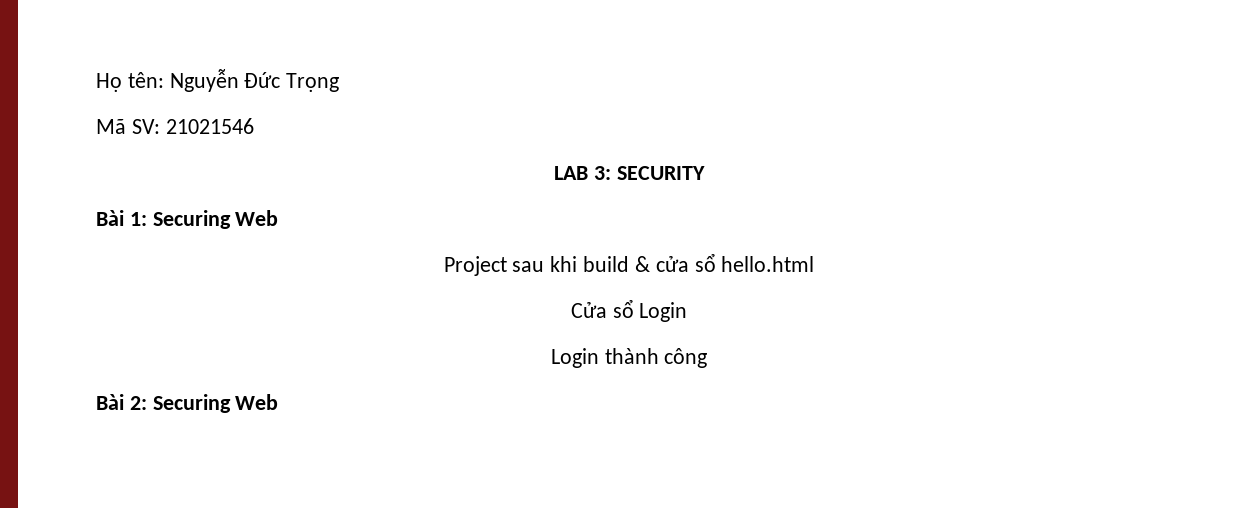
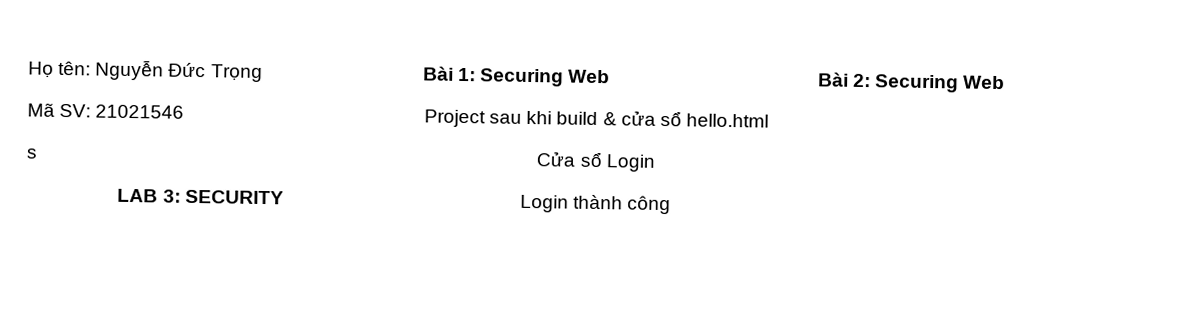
(254, 126) none -> [26,148,38,159] // s

